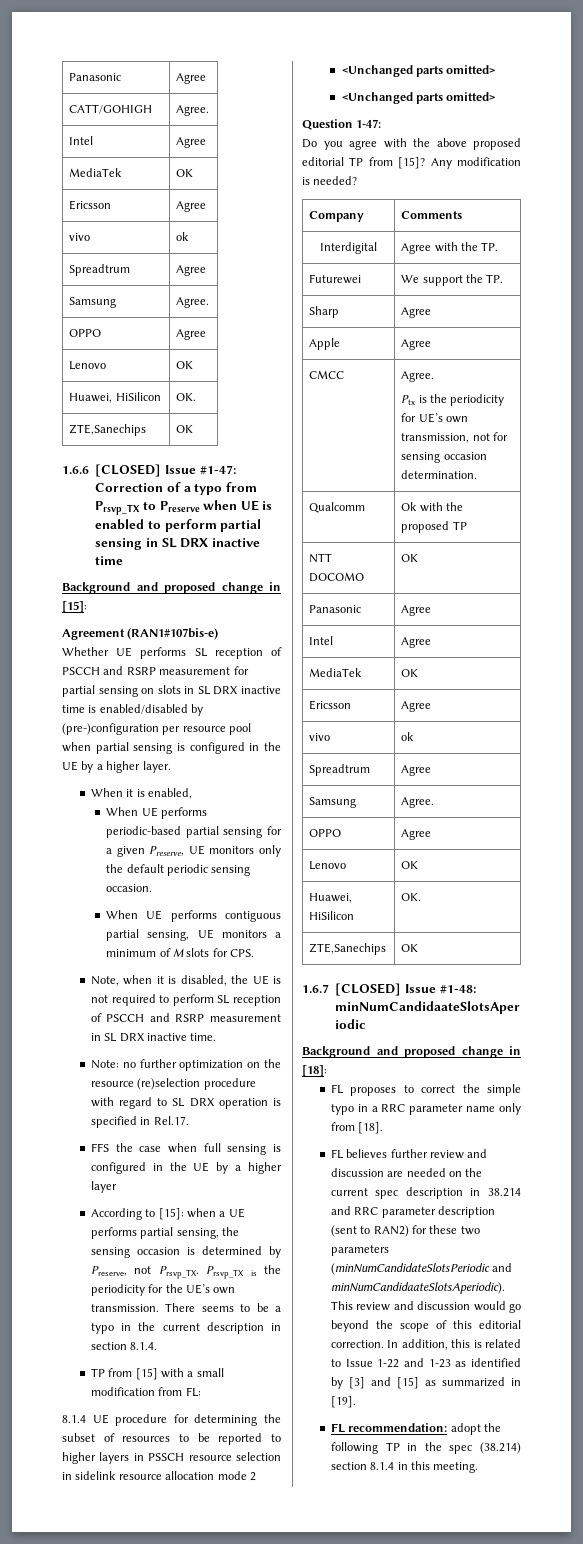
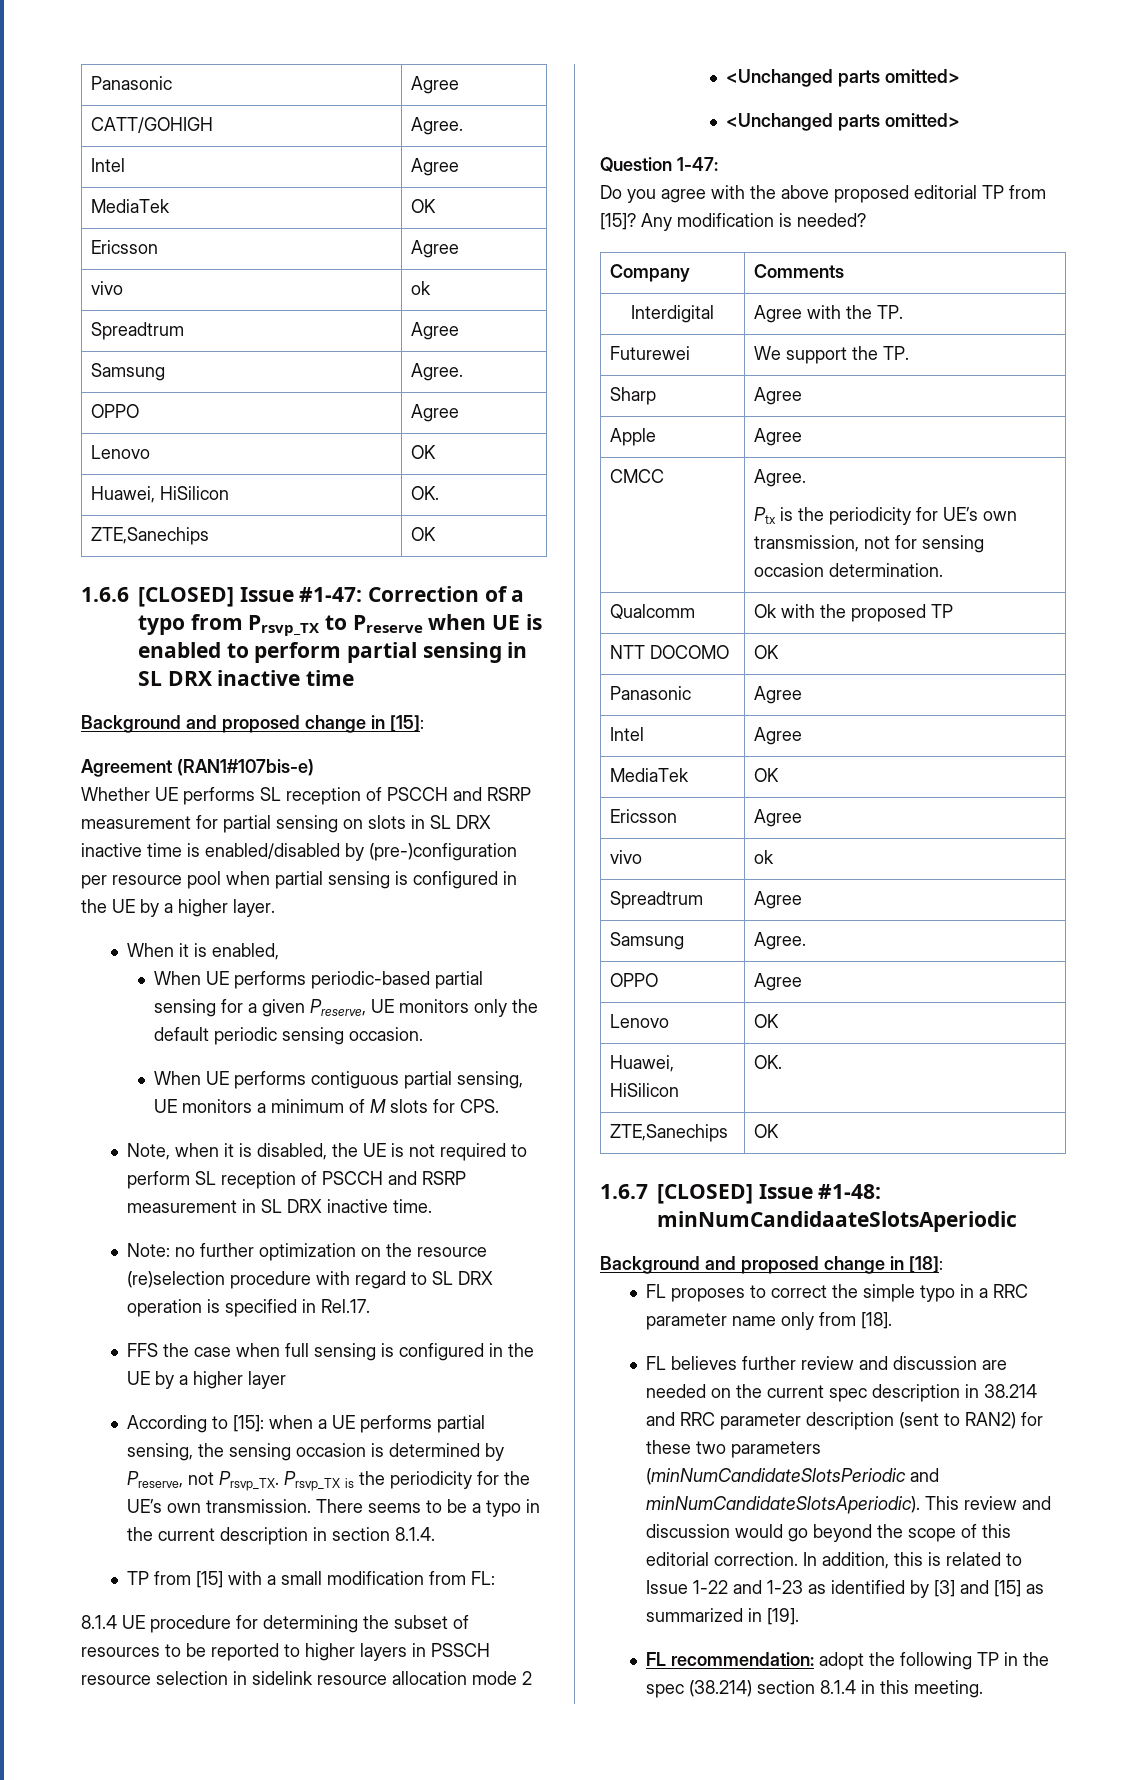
[330,1282,505,1294] minNumCandidaateSlotsAperiodic). -> [646,1496,921,1514] minNumCandidateSlotsAperiodic).

